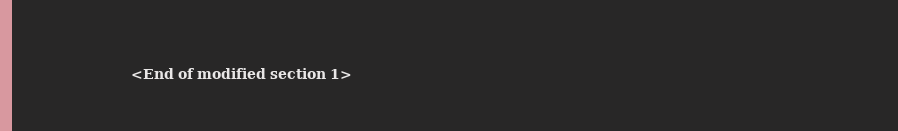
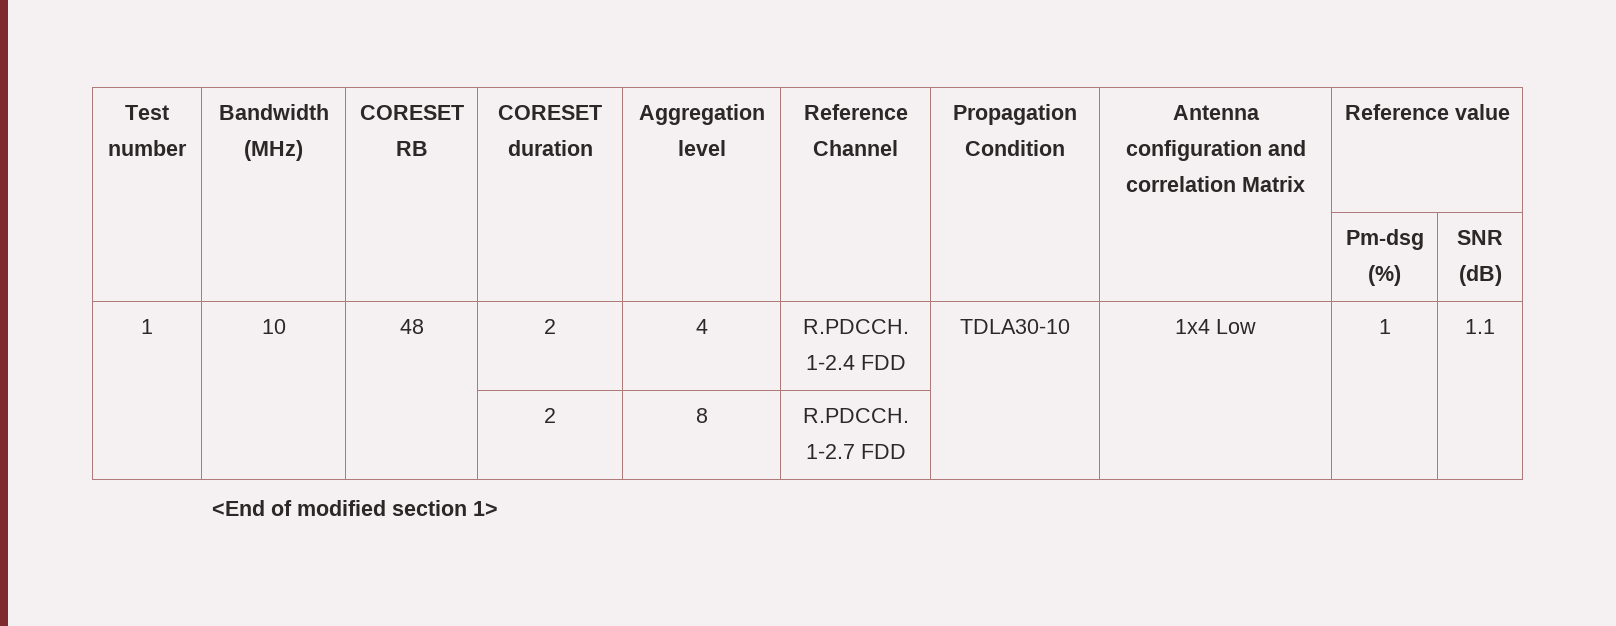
(131, 73) none -> [125,105,169,120] [108,140,187,156] [218,104,329,120] [244,140,303,161] [359,105,464,120] [395,141,428,156] [498,105,602,120] [507,140,593,156] [638,104,765,125] [677,140,726,156] [803,104,908,120] [812,140,898,156] [952,104,1077,125] [964,140,1065,156] [1172,105,1260,120] [1125,140,1306,161] [1126,176,1305,192] [1344,104,1510,120] [1345,229,1424,250] [1368,265,1401,286] [1457,230,1503,245] [1458,265,1502,286] [141,319,153,334] [261,319,286,334] [399,319,424,334] [544,319,556,334] [695,319,708,334] [802,319,909,334] [805,355,906,370] [959,319,1070,334] [1175,319,1256,334] [1378,319,1391,334] [1465,319,1495,334] [544,408,556,423] [695,408,708,423] [802,408,909,423] [805,444,906,459] Test number | Bandwidth (MHz) | CORESET RB | CORESET duration | Aggregation level | Reference Channel | Propagation Condition | Antenna configuration and correlation Matrix | Reference value // | | | | | | | | Pm-dsg (%) | SNR (dB) // 1 | 10 | 48 | 2 | 4 | R.PDCCH. 1-2.4 FDD | TDLA30-10 | 1x4 Low | 1 | 1.1 // | | | 2 | 8 | R.PDCCH. 1-2.7 FDD | | | | //

